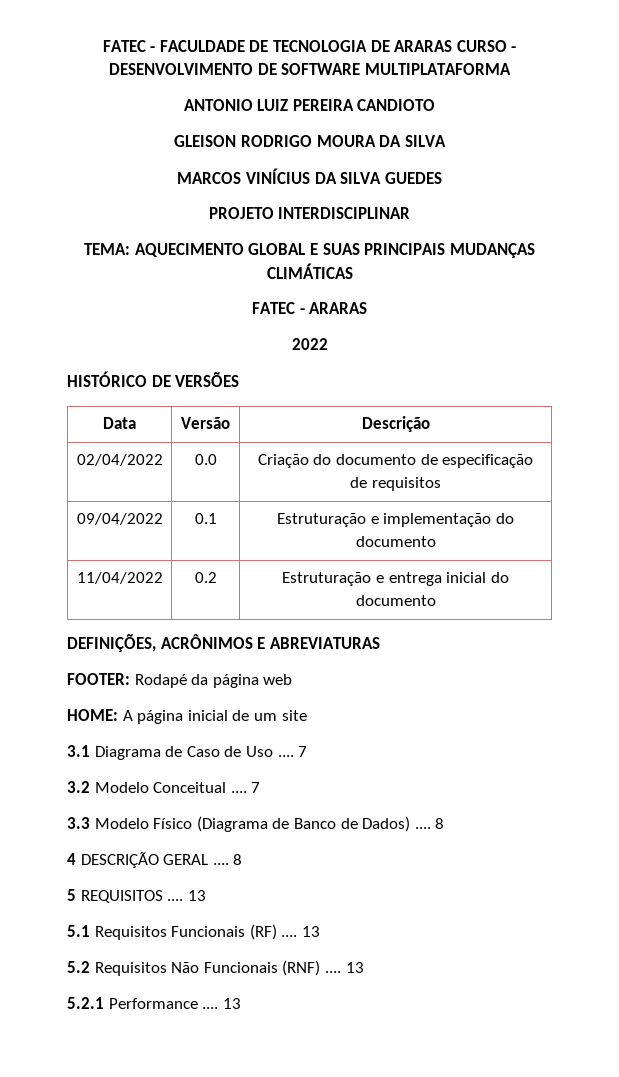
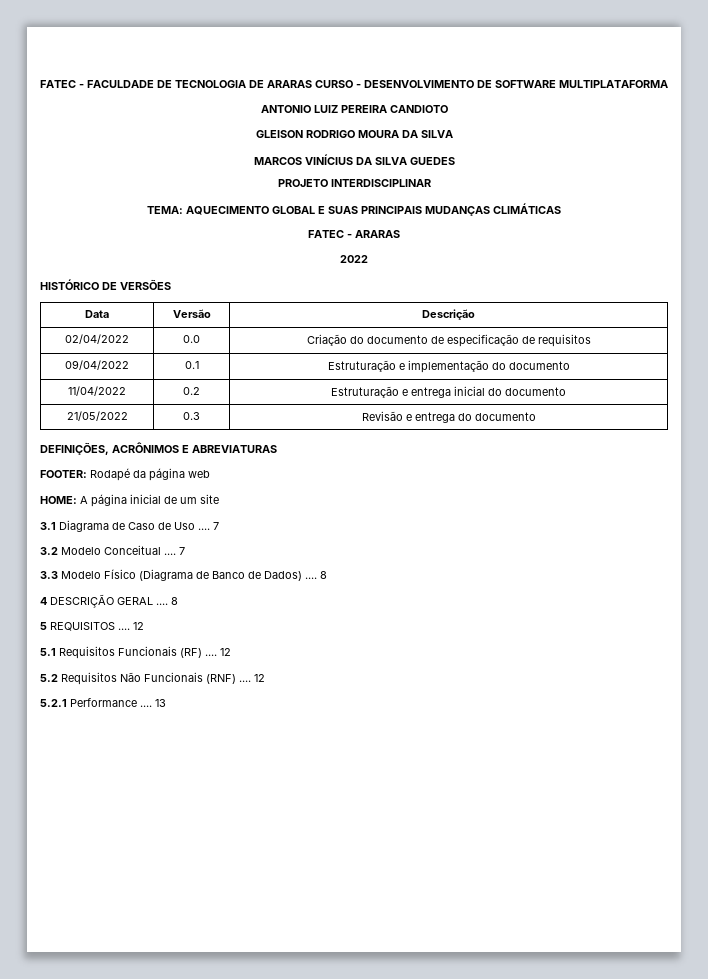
(436, 600) none -> [66,411,128,421] [183,412,200,420] [361,411,536,423] // 21/05/2022 | 0.3 | Revisão e entrega do documento
[187,890,206,901] 13 -> [133,622,144,630] 12
[301,926,320,937] 13 -> [220,648,231,656] 12
[345,962,364,973] 13 -> [254,674,265,682] 12

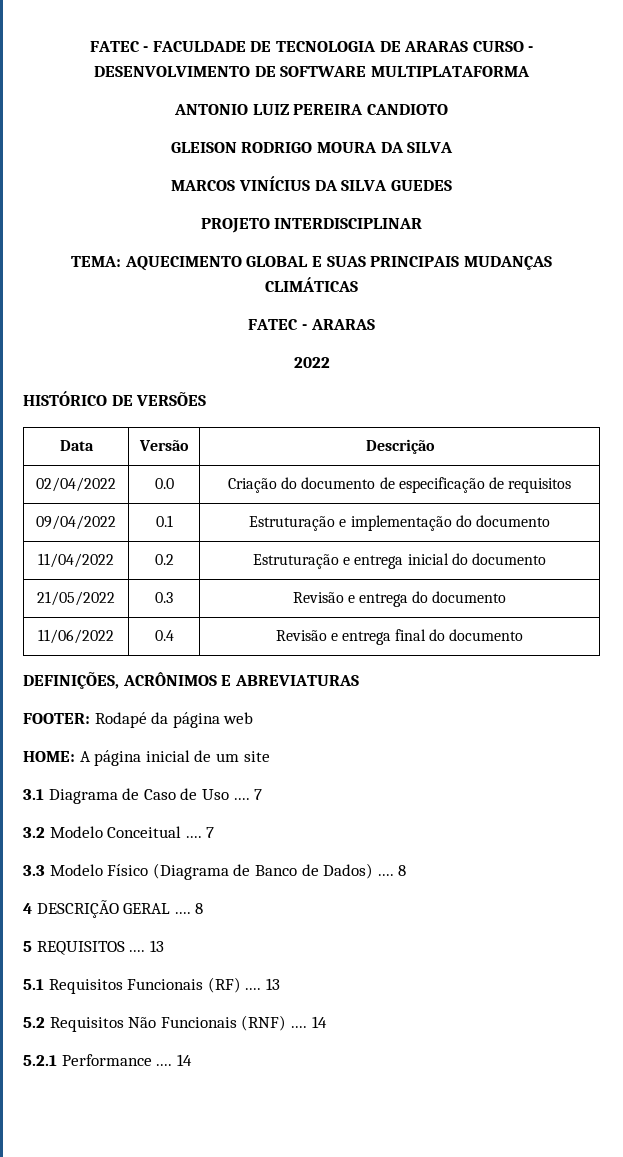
(536, 416) none -> [38,629,114,644] [154,630,174,641] [275,629,524,645] // 11/06/2022 | 0.4 | Revisão e entrega final do documento
[133,622,144,630] 12 -> [149,940,164,952] 13
[220,648,231,656] 12 -> [265,978,280,990] 13
[254,674,265,682] 12 -> [311,1016,327,1028] 14
[155,699,166,707] 13 -> [176,1054,192,1066] 14

